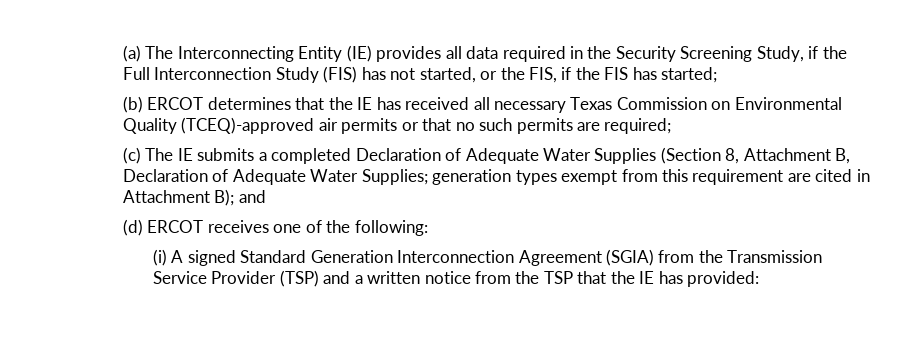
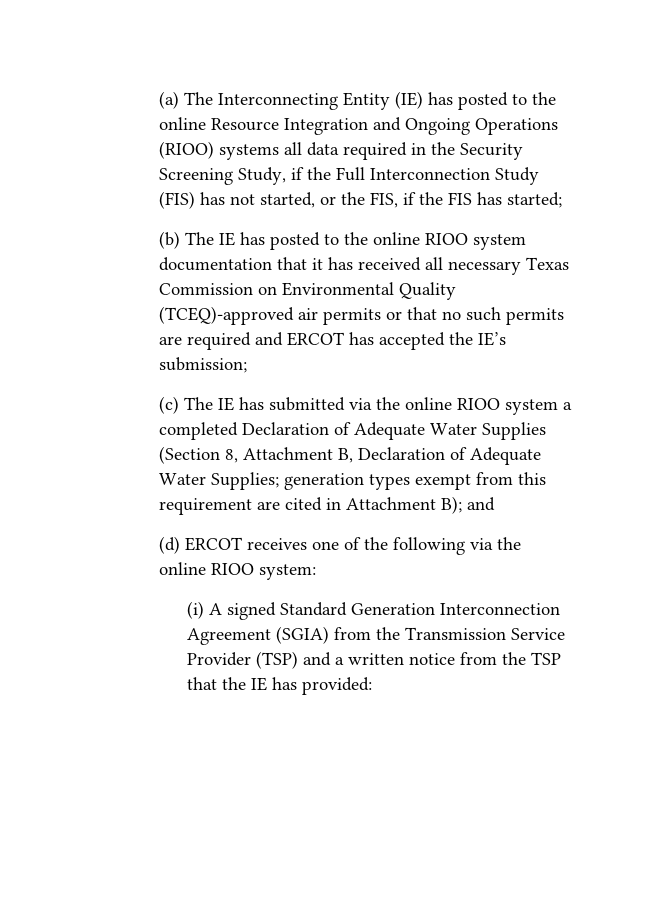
[376,46,442,62] provides -> [428,92,557,110] [159,117,559,135] [159,141,280,160] has posted to the online Resource Integration and Ongoing Operations (RIOO) systems
[147,97,373,110] ERCOT determines that the IE -> [185,232,527,250] [159,257,324,271] The IE has posted to the online RIOO system documentation that it
[604,118,672,134] [122,147,255,164] required; // (c) The IE submits -> [187,332,507,350] [159,357,248,373] [159,396,559,415] required and ERCOT has accepted the IE’s submission; // (c) The IE has submitted via the online RIOO system
[354,220,428,236] following: -> [393,537,522,555] [159,562,317,580] following via the online RIOO system:

